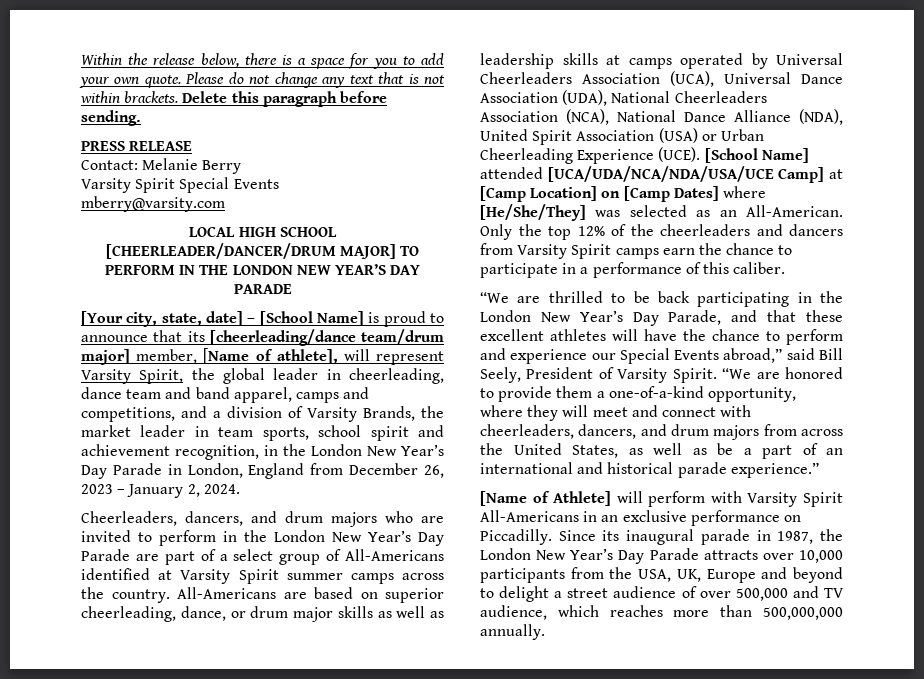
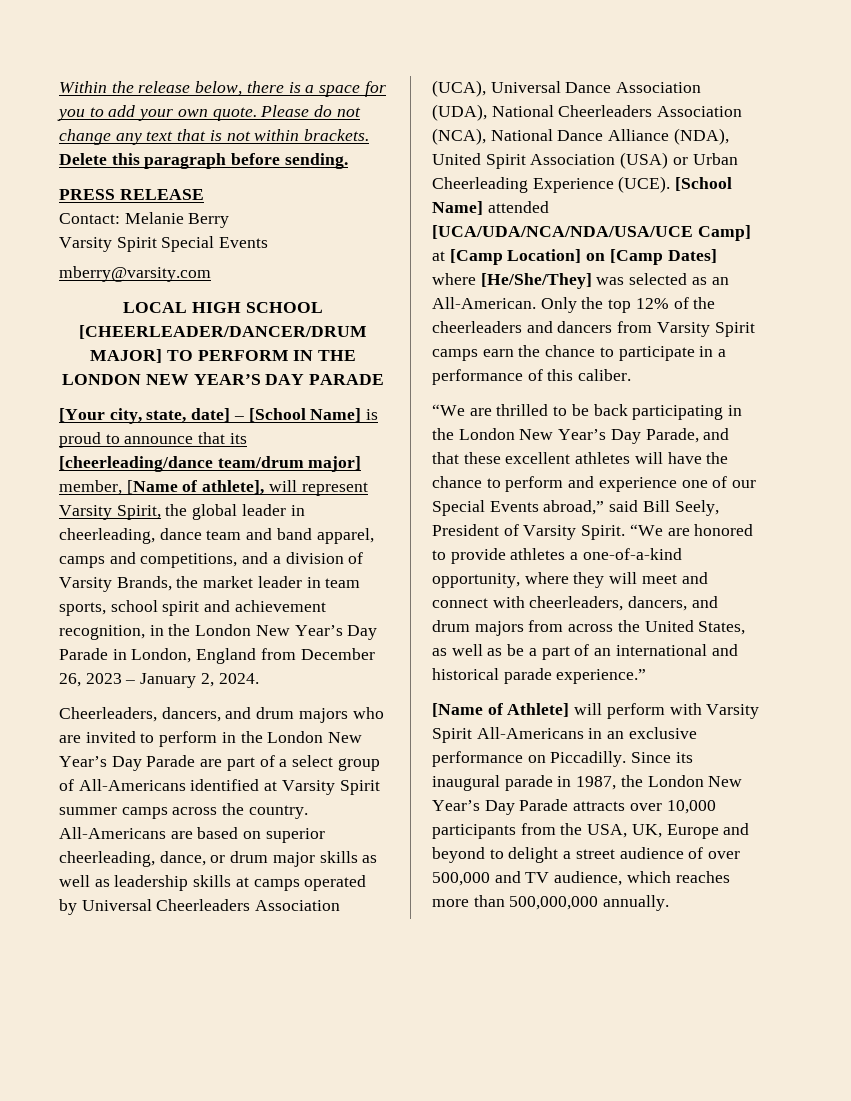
(588, 356) none -> [681,476,728,488] one of
[556,386,593,398] them -> [510,548,566,560] athletes

